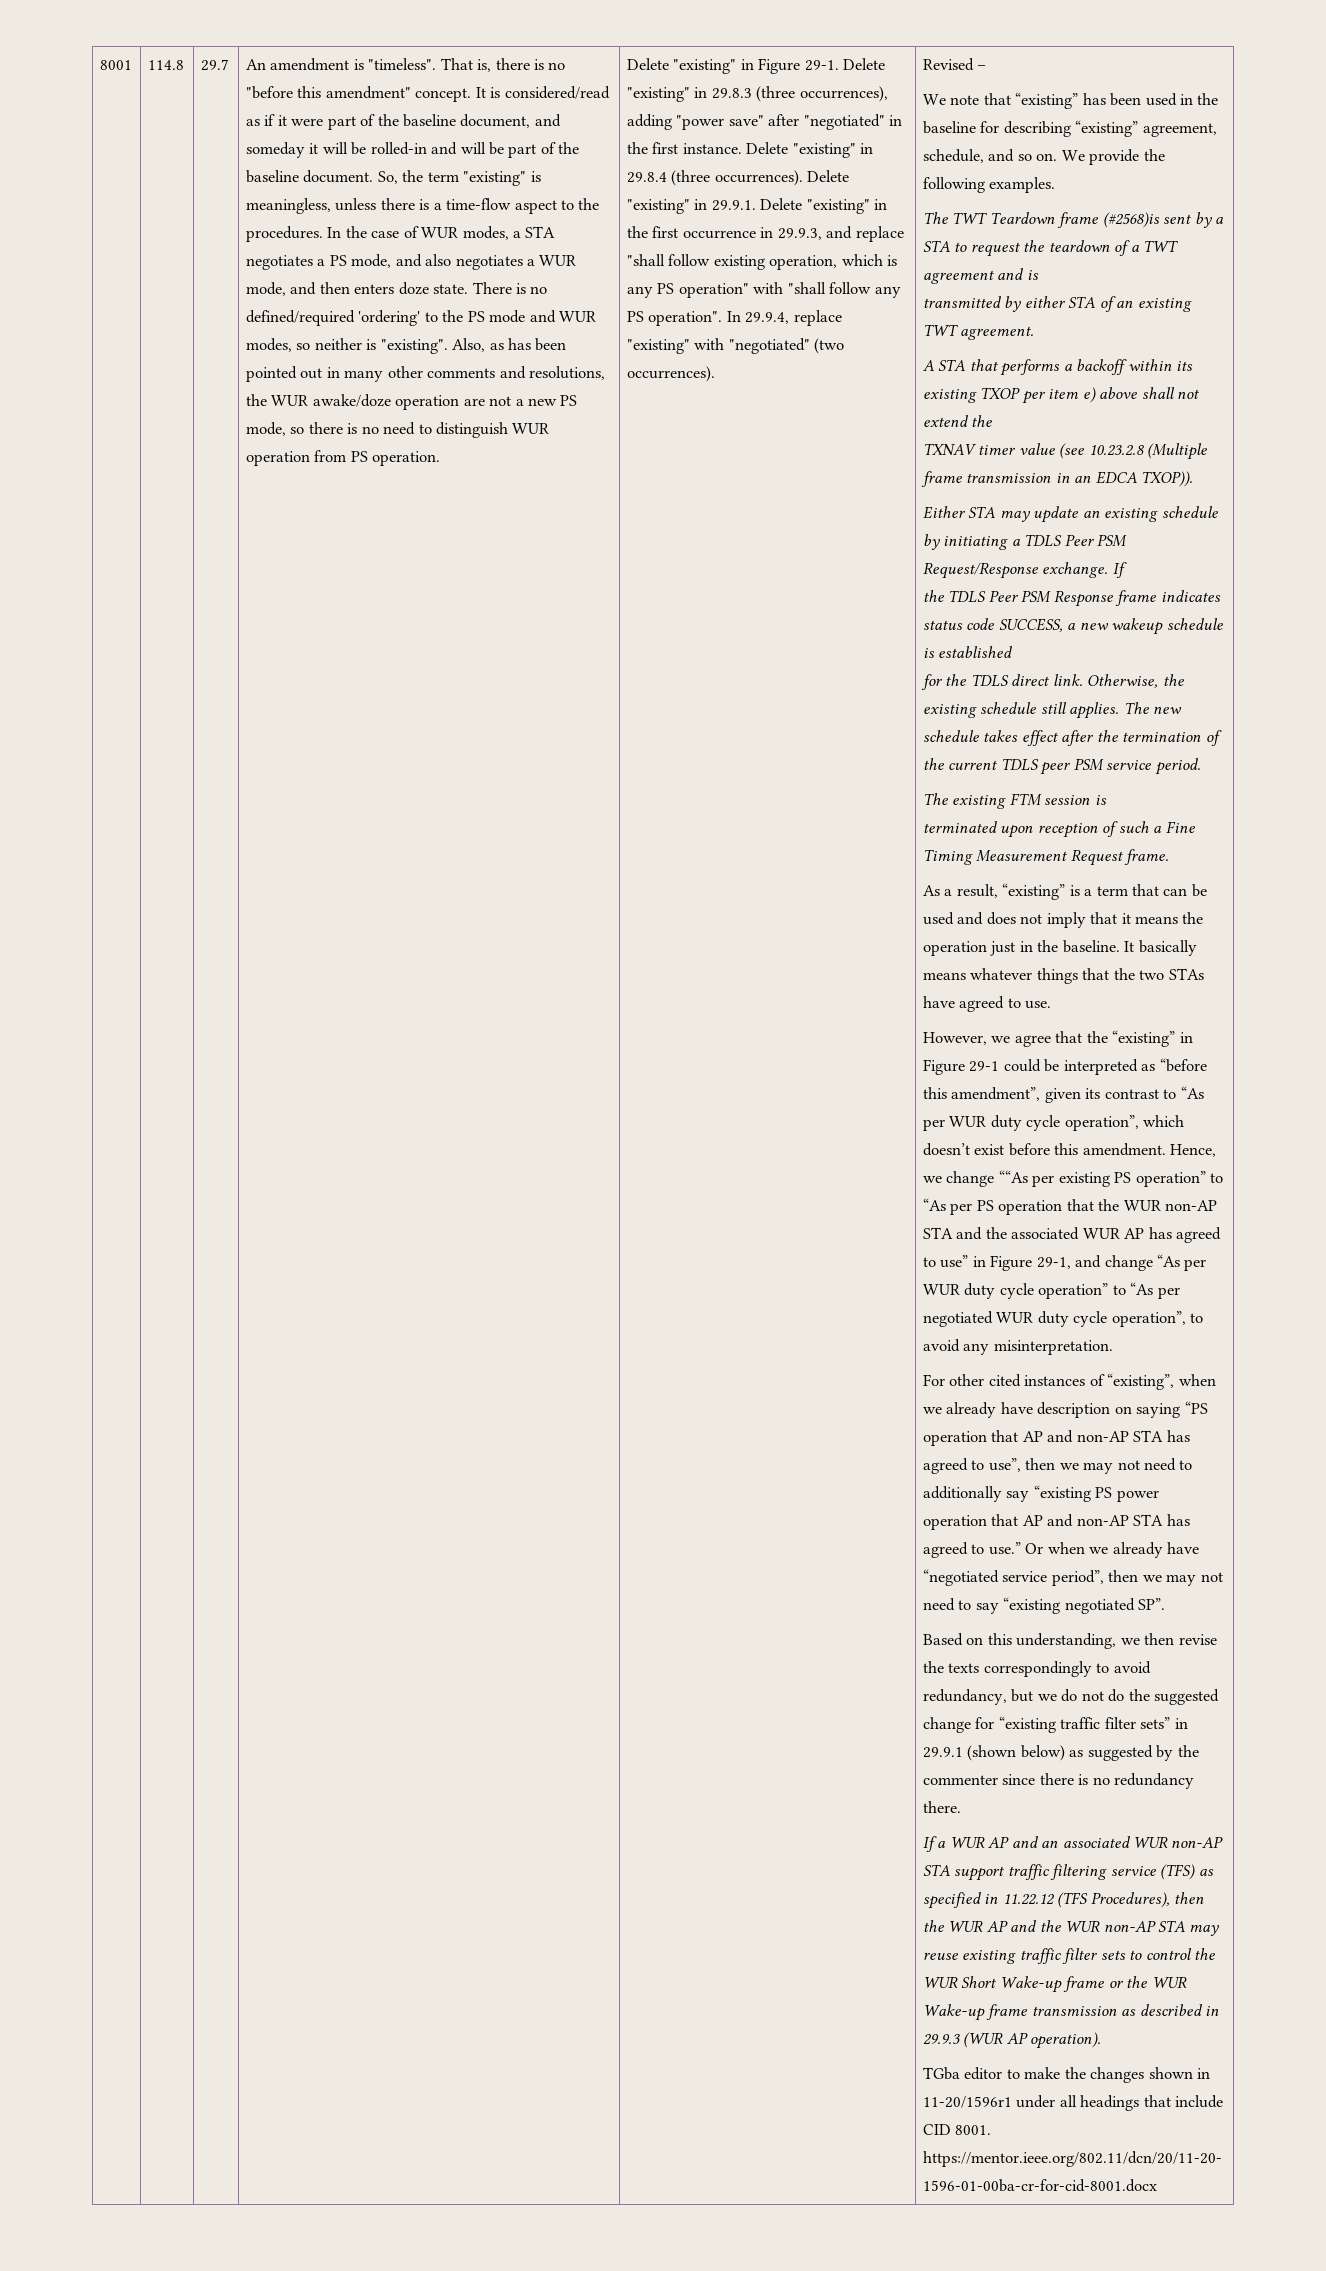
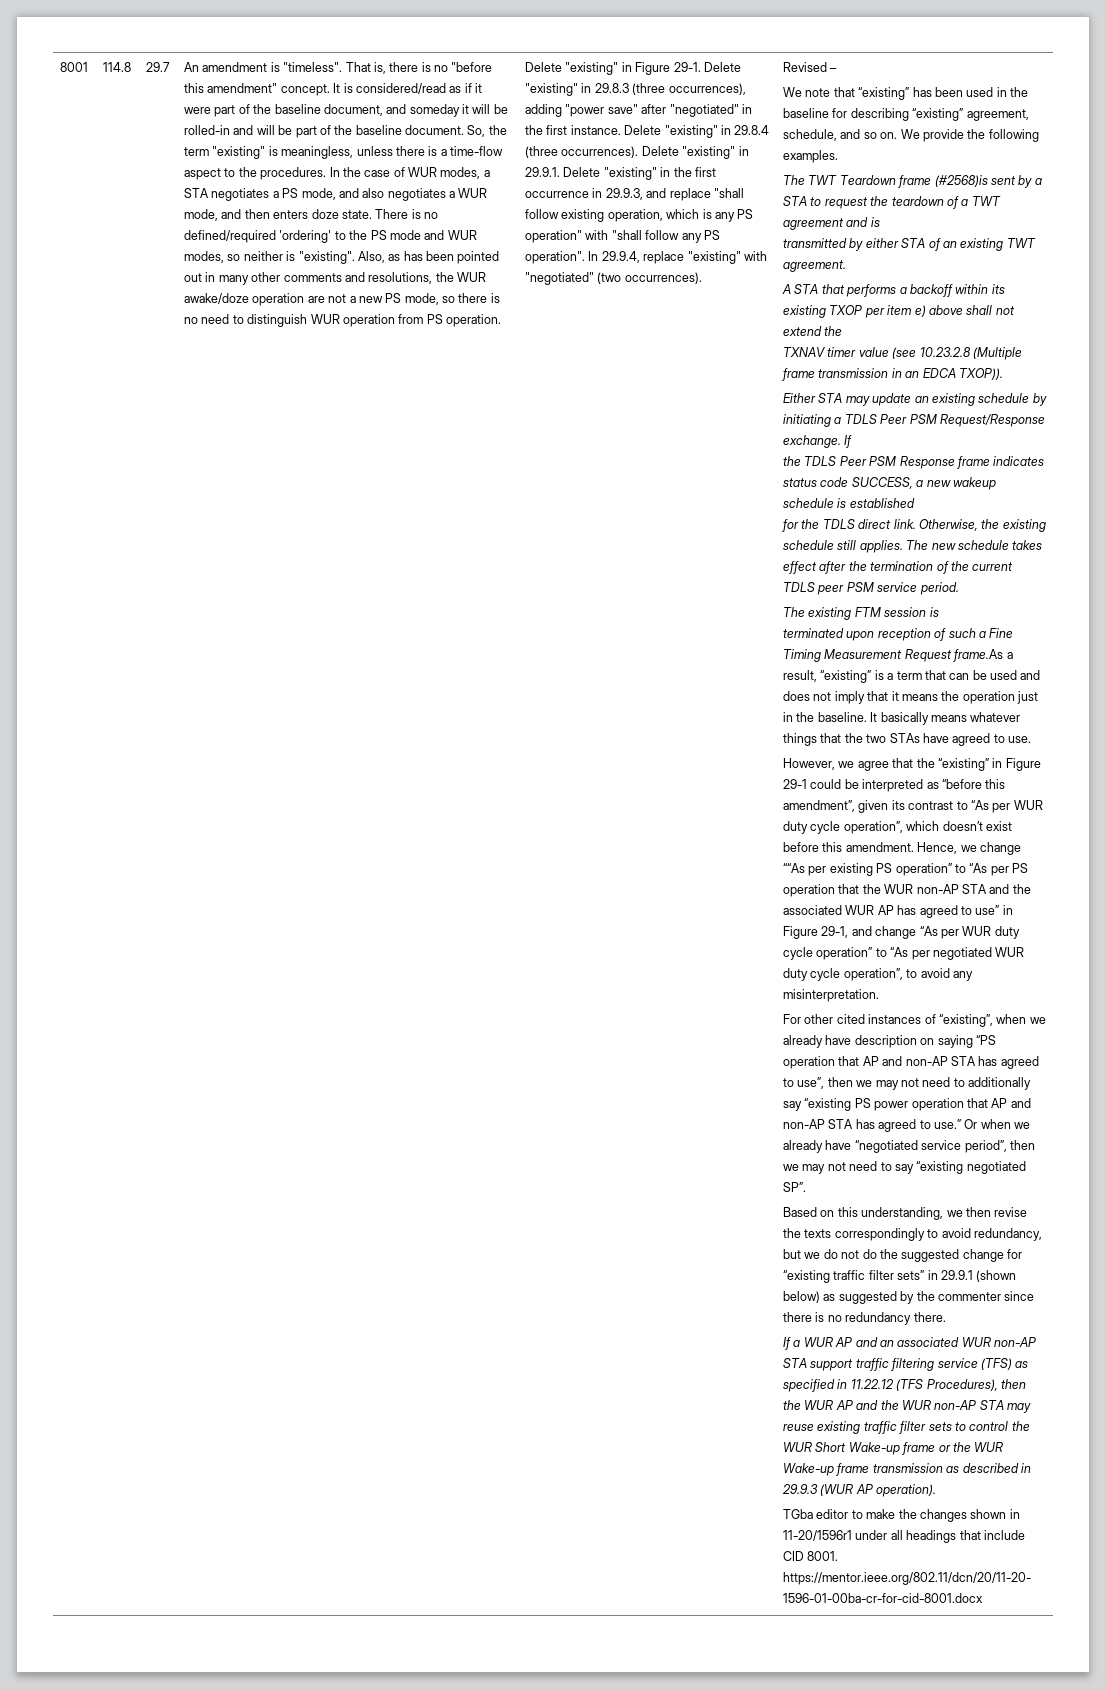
[1124,849,1170,865] [922,885,940,896] frame. // As -> [953,649,1004,662] frame.As

